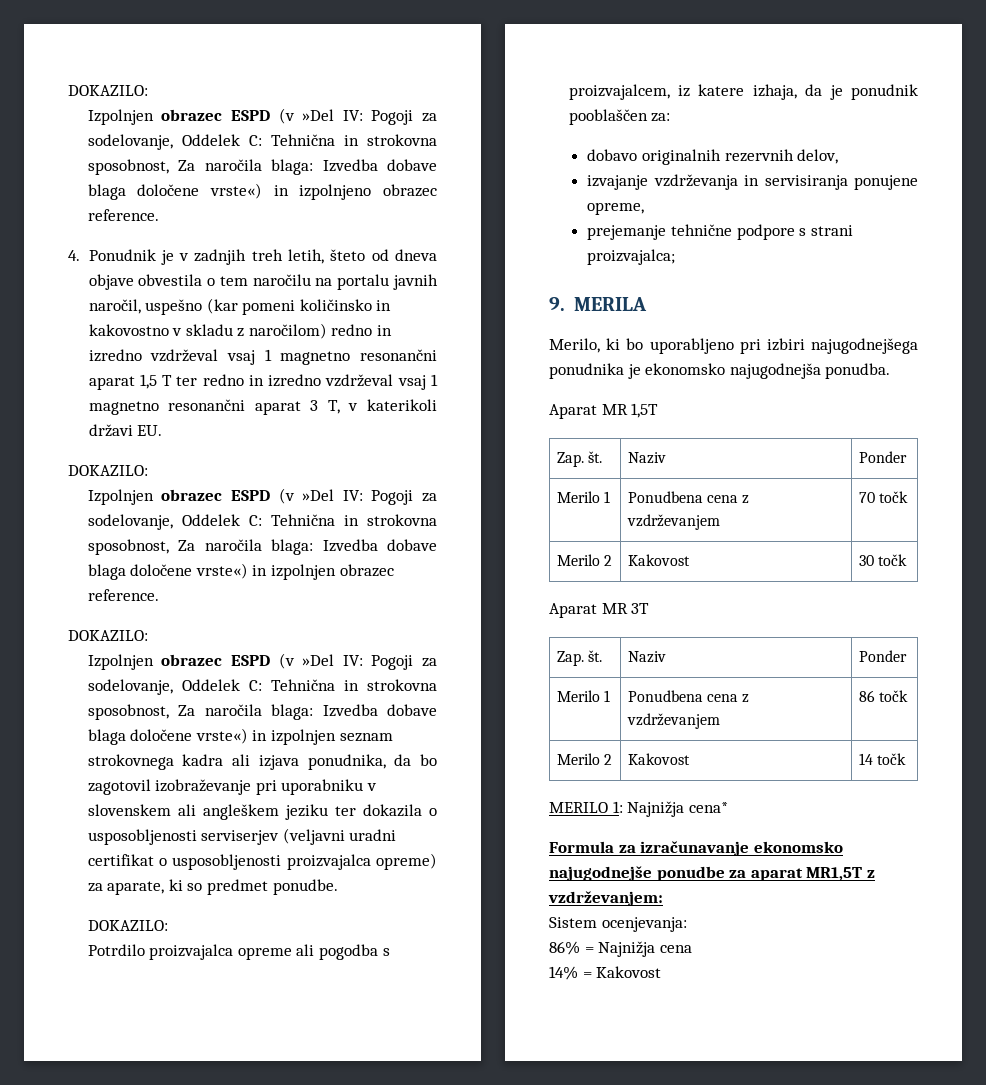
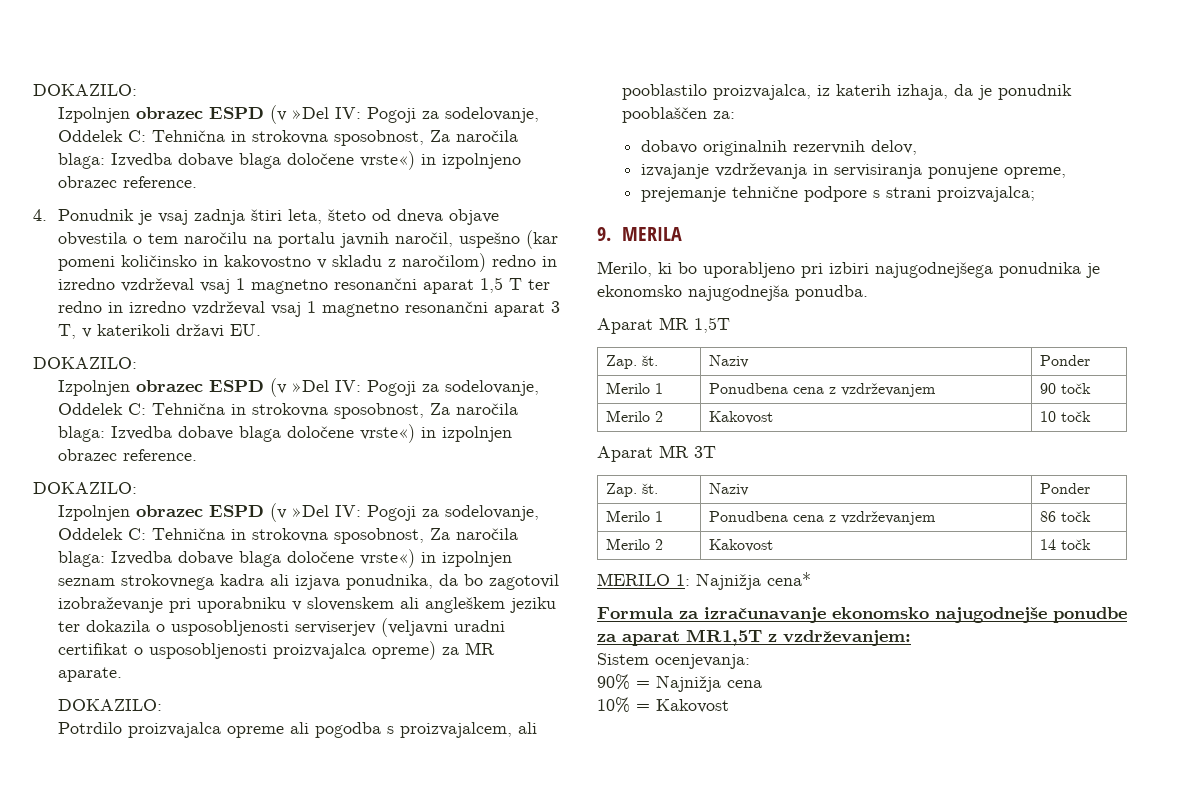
[179,249,325,265] v zadnjih treh letih, -> [157,209,322,225] vsaj zadnja štiri leta,
[107,879,338,895] aparate, ki so predmet ponudbe. -> [464,642,495,655] [57,667,122,682] MR aparate.
[678,84,745,97] iz katere -> [517,722,537,734] [621,84,891,100] ali pooblastilo proizvajalca, iz katerih
[858,491,908,503] [556,554,612,566] [627,554,690,566] [858,555,874,566] 70 točk // Merilo 2 | Kakovost | 30 -> [1040,383,1092,394] [606,410,664,422] [709,411,774,424] [1040,411,1057,422] 90 točk // Merilo 2 | Kakovost | 10
[549,941,580,955] 86% -> [597,674,630,690] 90%
[549,966,578,980] 14% -> [597,697,630,713] 10%

